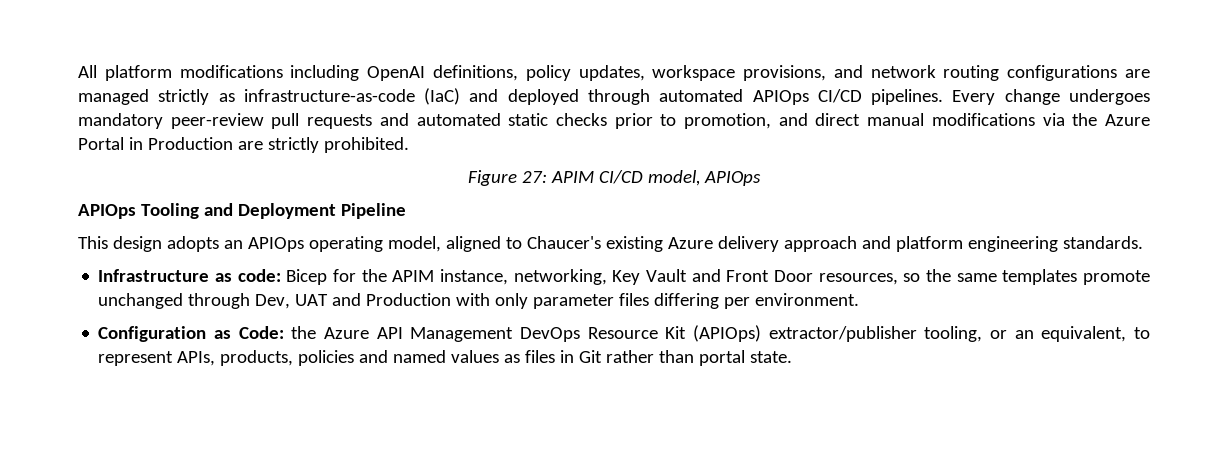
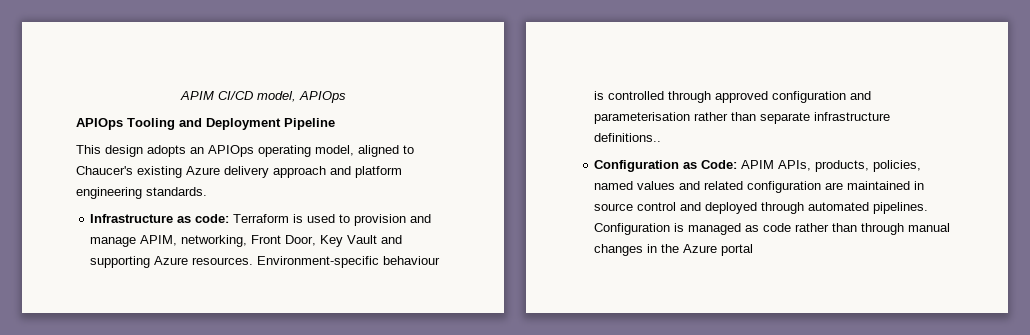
[78,65,1151,81] [78,88,1151,105] [78,113,1151,129] [78,137,409,153] [467,170,547,186] All platform modifications including OpenAI definitions, policy updates, workspace provisions, and network routing configurations are managed strictly as infrastructure-as-code (IaC) and deployed through automated APIOps CI/CD pipelines. Every change undergoes mandatory peer-review pull requests and automated static checks prior to promotion, and direct manual modifications via the Azure Portal in Production are strictly prohibited. // Figure 27: -> (179, 95) none
[286,269,1150,285] [98,293,860,309] [98,325,1150,342] [98,350,793,366] Bicep for the APIM instance, networking, Key Vault and Front Door resources, so the same templates promote unchanged through Dev, UAT and Production with only parameter files differing per environment. // Configuration as Code: the Azure API Management DevOps Resource Kit (APIOps) extractor/publisher tooling, or an equivalent, to represent APIs, products, policies and named values as files in Git rather than portal state. -> [233,214,432,226] [90,235,403,247] [90,256,441,268] [594,91,872,103] [594,112,891,124] [594,133,662,142] [594,160,922,172] [594,181,925,193] [594,202,929,214] [594,223,951,235] [594,244,754,256] Terraform is used to provision and manage APIM, networking, Front Door, Key Vault and supporting Azure resources. Environment-specific behaviour is controlled through approved configuration and parameterisation rather than separate infrastructure definitions.. // Configuration as Code: APIM APIs, products, policies, named values and related configuration are maintained in source control and deployed through automated pipelines. Configuration is managed as code rather than through manual changes in the Azure portal

